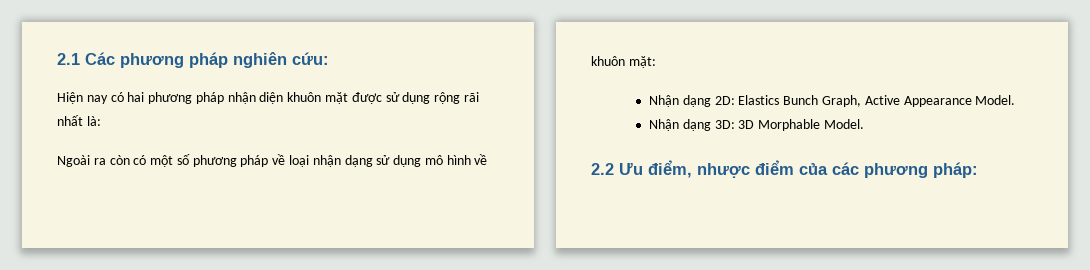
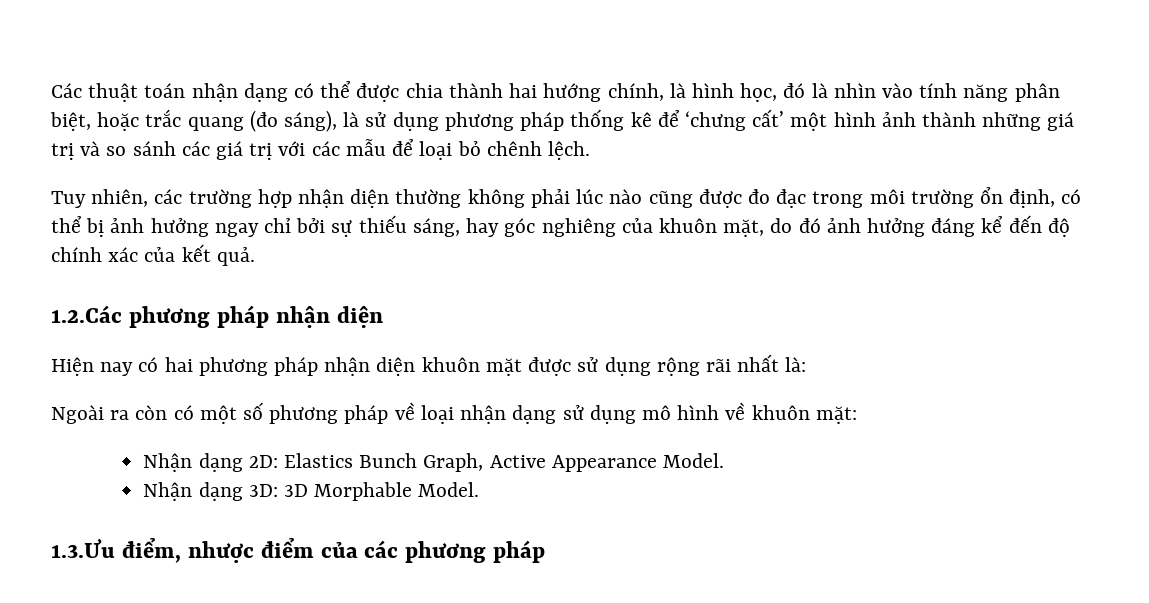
[57,52,329,68] 2.1 Các phương pháp nghiên cứu: -> [51,81,1060,102] [50,109,1075,132] [51,139,590,160] [51,187,1082,208] [51,215,1070,237] [51,244,255,266] [51,305,383,328] Các thuật toán nhận dạng có thể được chia thành hai hướng chính, là hình học, đó là nhìn vào tính năng phân biệt, hoặc trắc quang (đo sáng), là sử dụng phương pháp thống kê để ‘chưng cất’ một hình ảnh thành những giá trị và so sánh các giá trị với các mẫu để loại bỏ chênh lệch. // Tuy nhiên, các trường hợp nhận diện thường không phải lúc nào cũng được đo đạc trong môi trường ổn định, có thể bị ảnh hưởng ngay chỉ bởi sự thiếu sáng, hay góc nghiêng của khuôn mặt, do đó ảnh hưởng đáng kể đến độ chính xác của kết quả. // 1.2.Các phương pháp nhận diện
[591,163,643,175] 2.2 Ưu -> [51,538,115,558] 1.3.Ưu
[933,162,978,178] pháp: -> [493,540,546,563] pháp

